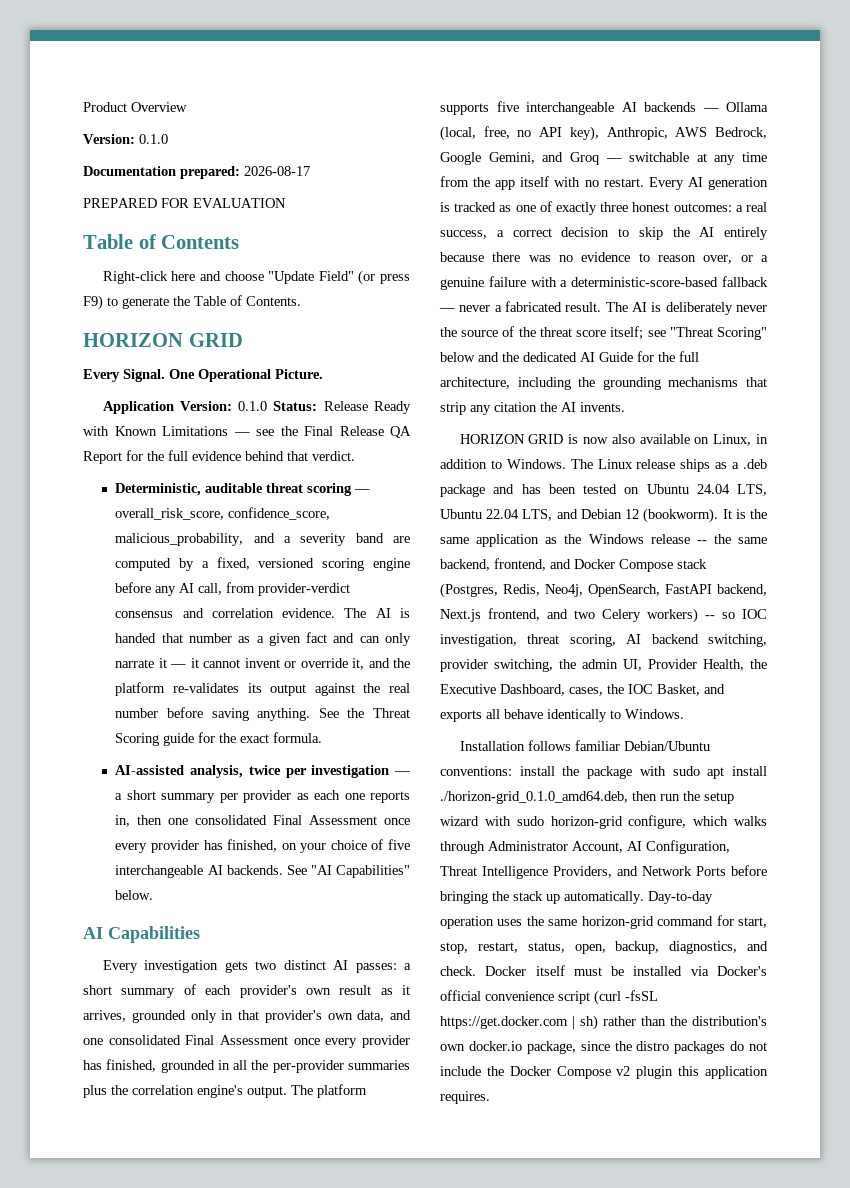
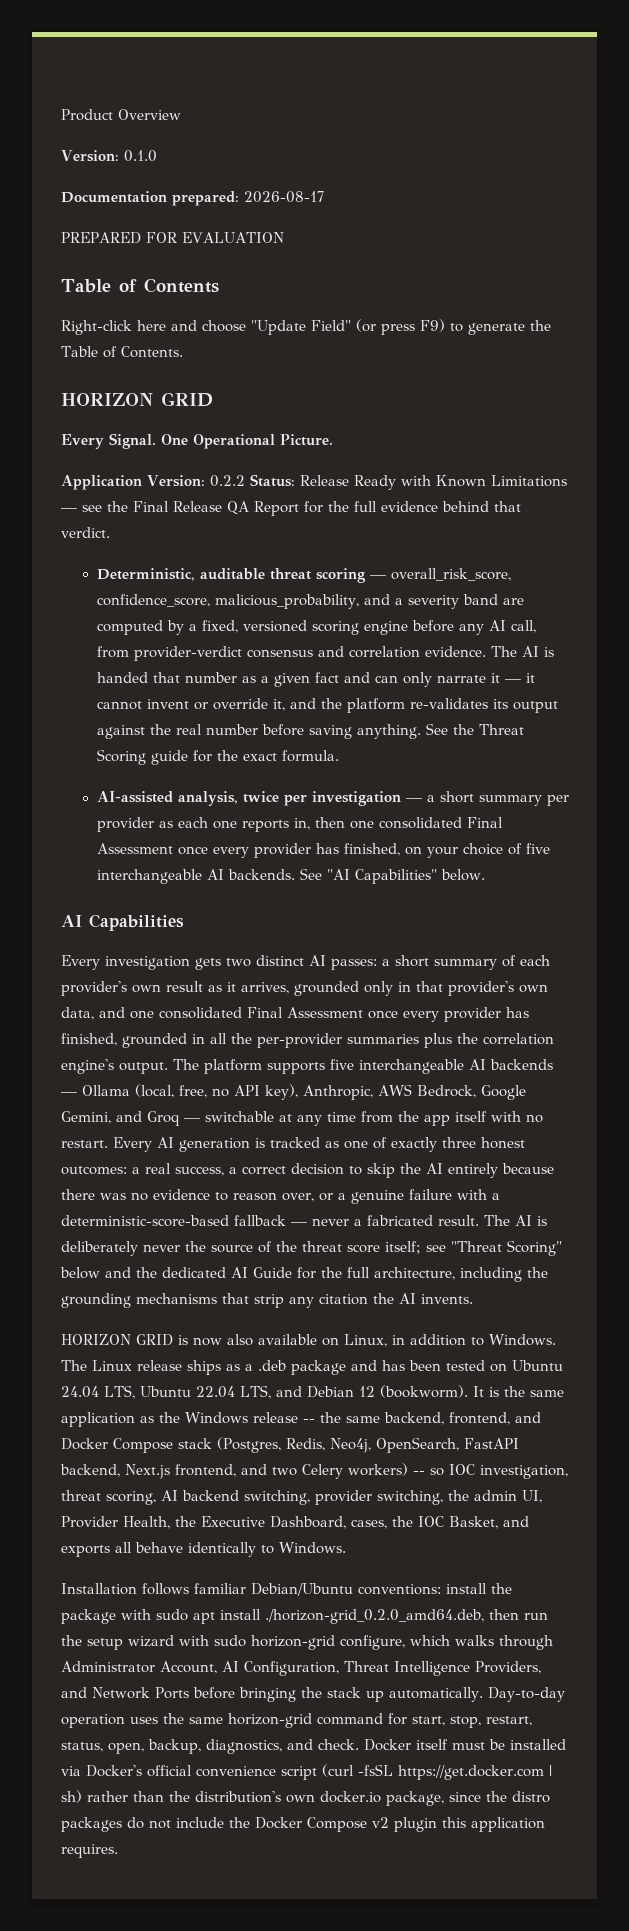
[238,401,268,411] 0.1.0 -> [209,475,245,487] 0.2.2
[440,791,628,804] ./horizon-grid_0.1.0_amd64.deb, -> [265,1609,484,1624] ./horizon-grid_0.2.0_amd64.deb,

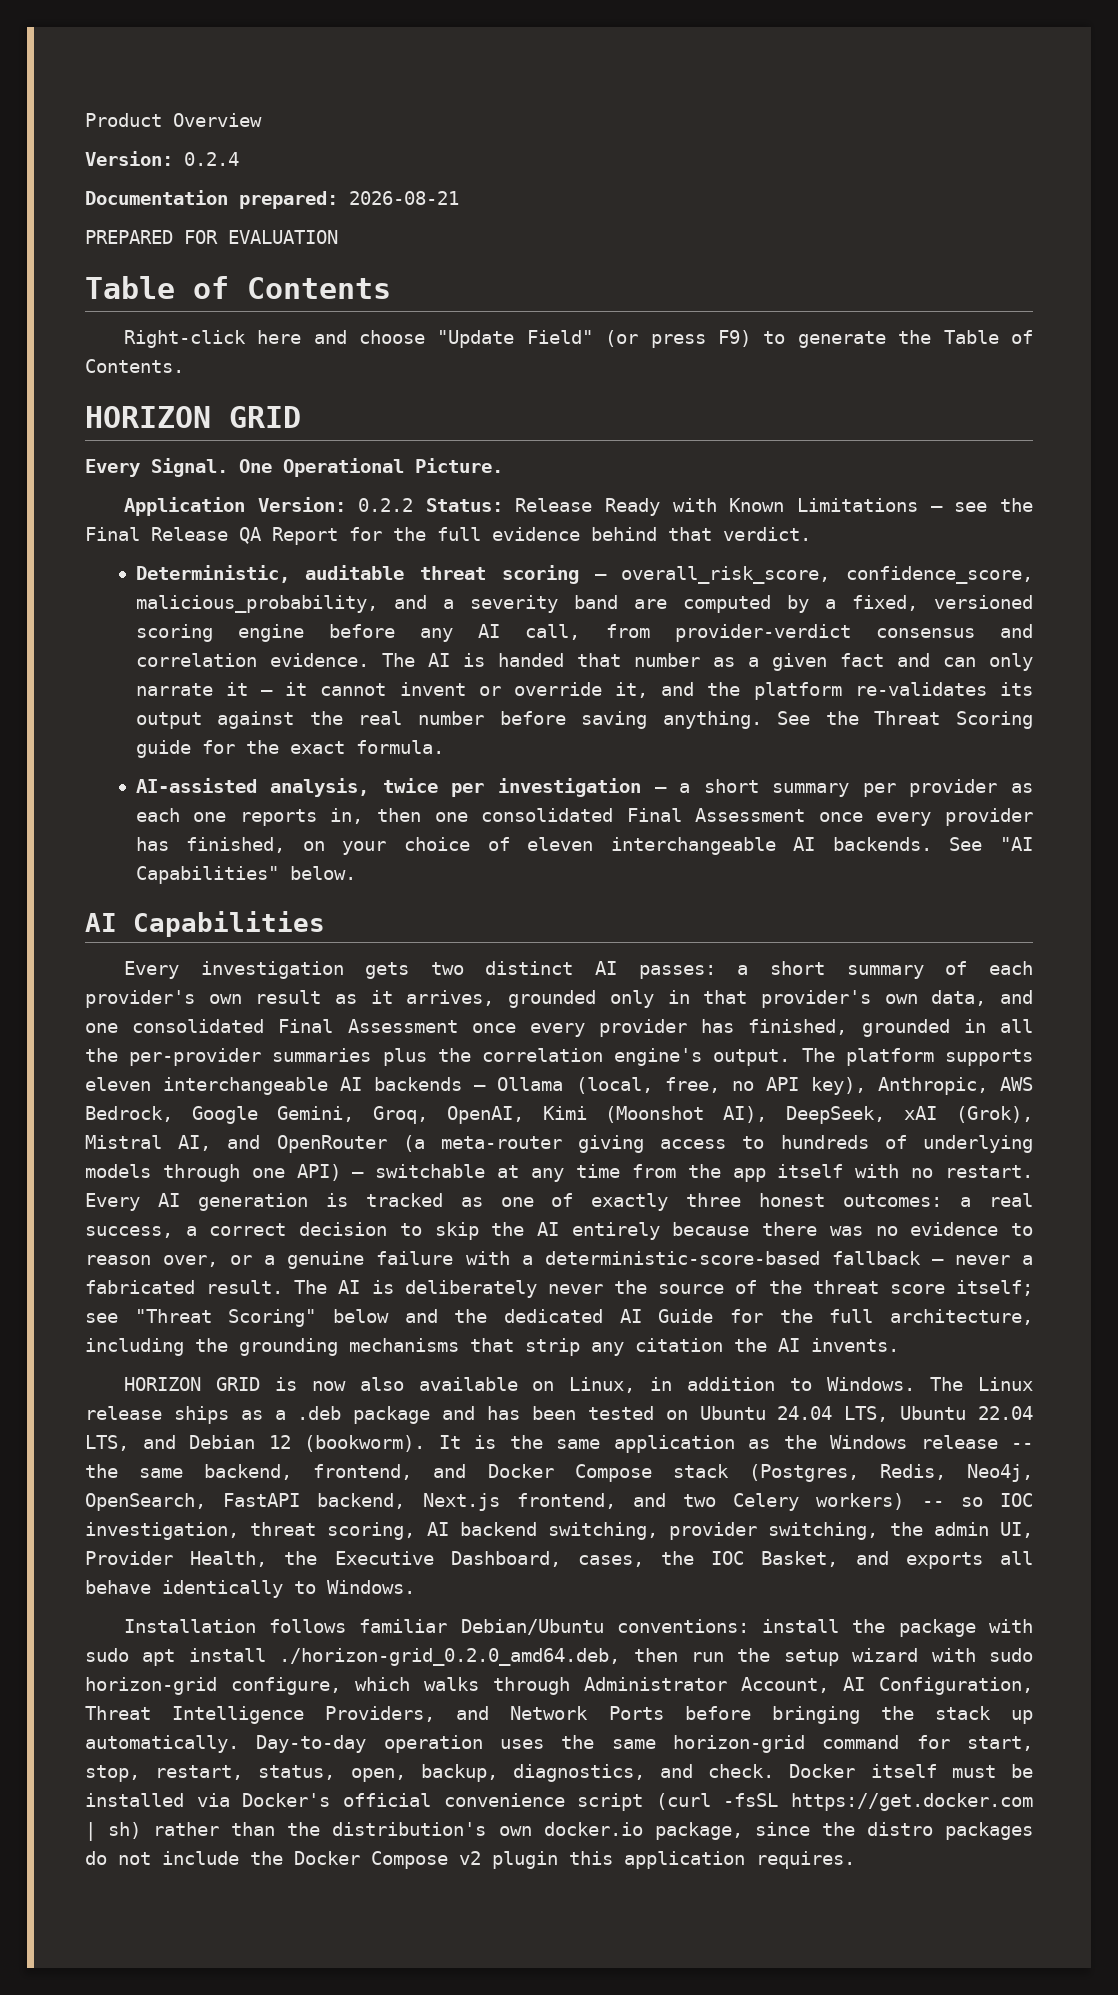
[123,150,157,162] 0.1.0 -> [184,152,239,166] 0.2.4
[244,191,324,203] 2026-08-17 -> [349,191,459,205] 2026-08-21
[525,843,550,854] five -> [527,837,594,851] eleven
[330,1059,354,1070] five -> [85,1077,151,1091] eleven
[116,1111,180,1126] and Groq -> [372,1106,1033,1124] [85,1135,1033,1153] [85,1164,341,1182] Groq, OpenAI, Kimi (Moonshot AI), DeepSeek, xAI (Grok), Mistral AI, and OpenRouter (a meta-router giving access to hundreds of underlying models through one API)

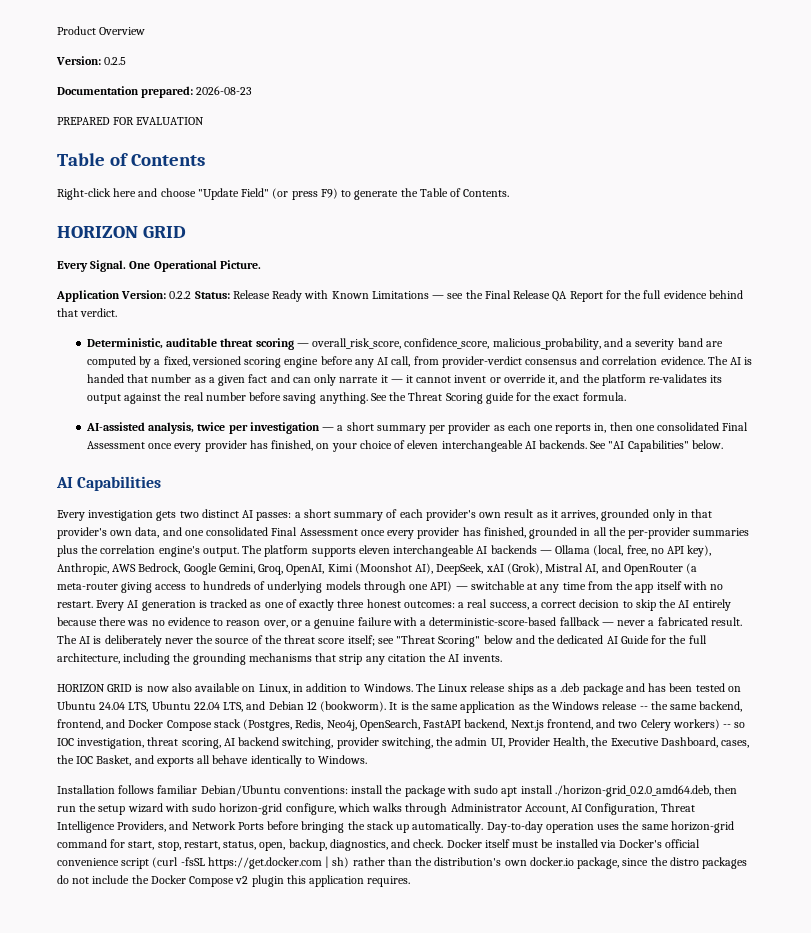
[184,152,239,166] 0.2.4 -> [104,57,127,65] 0.2.5
[349,191,459,205] 2026-08-21 -> [196,86,253,95] 2026-08-23

